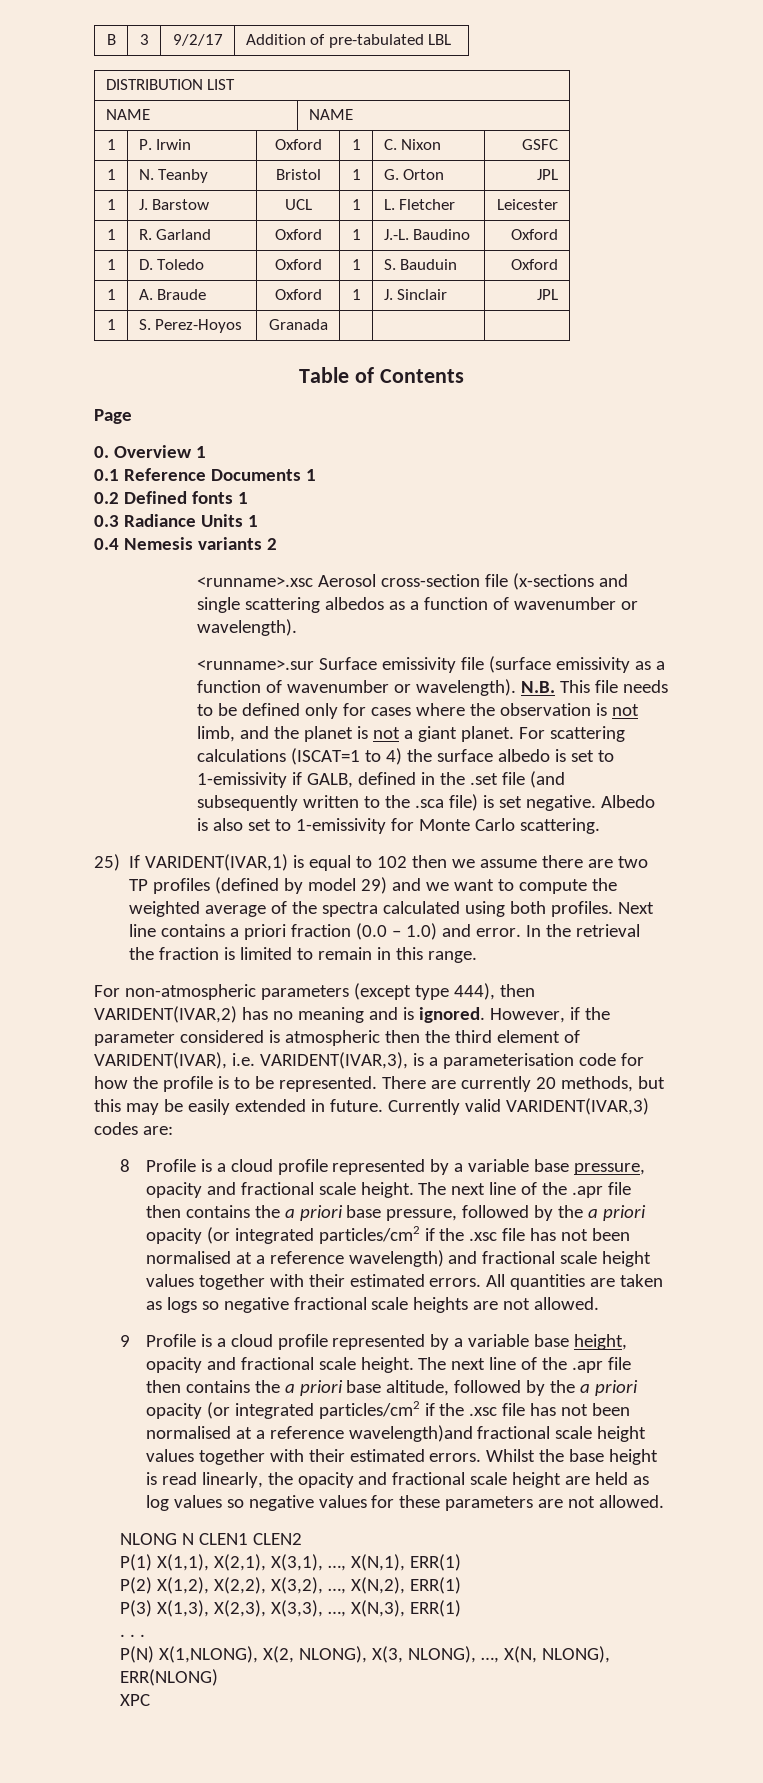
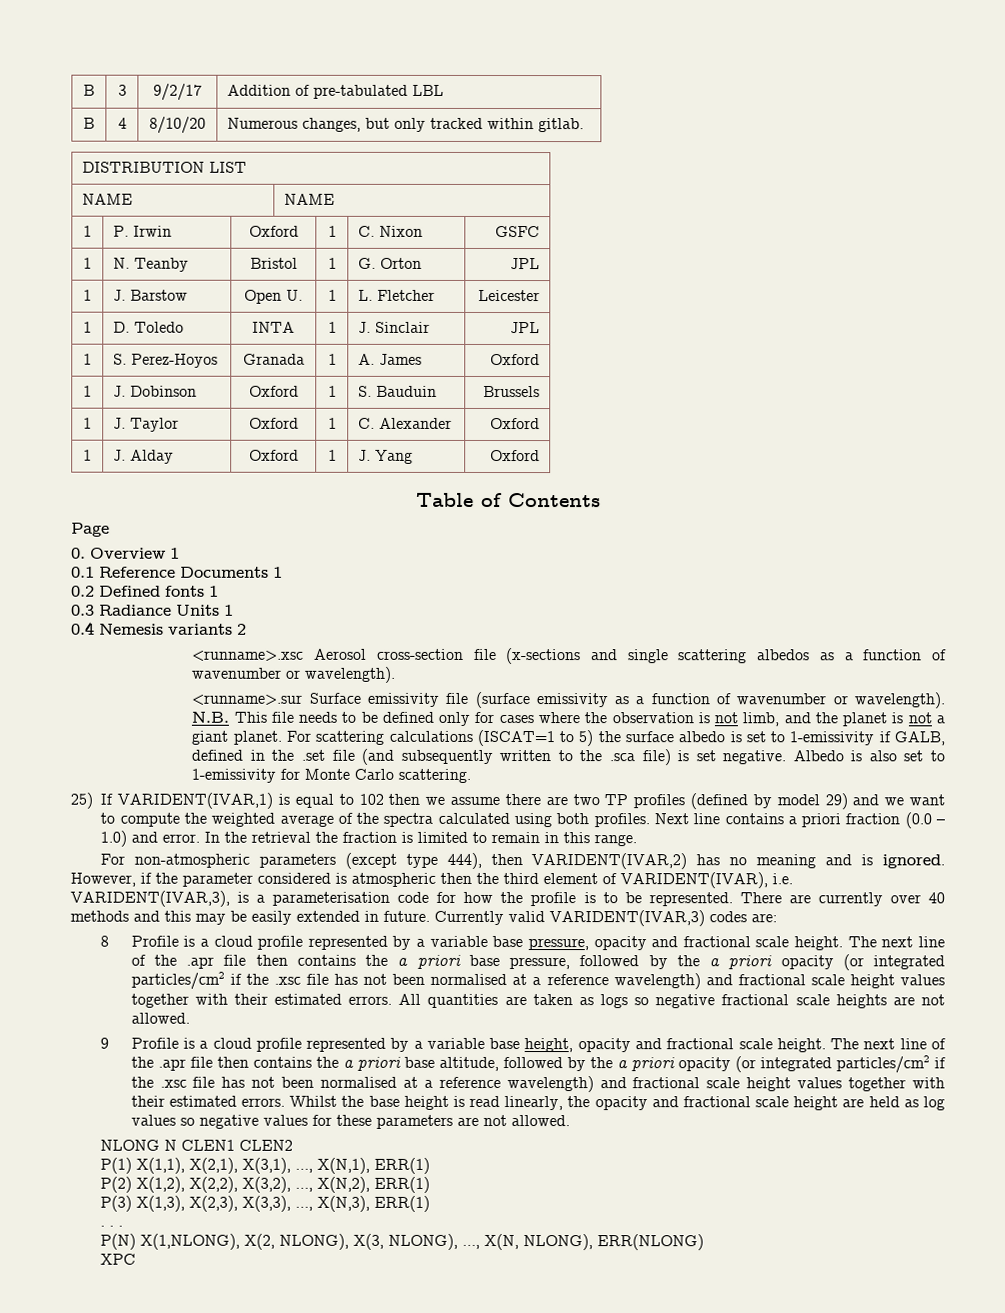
(451, 39) none -> [83,117,95,129] [117,117,127,129] [149,116,206,134] [227,117,585,133] // B | 4 | 8/10/20 | Numerous changes, but only tracked within gitlab.
[284,199,312,210] UCL -> [244,289,303,304] Open U.
[138,229,212,240] [274,229,322,240] [351,229,361,240] [383,229,471,240] [511,229,559,240] [106,259,116,270] [138,259,205,270] [274,259,322,270] [351,259,361,270] [383,259,458,270] [511,259,559,270] [106,289,116,300] [138,289,207,300] [274,289,322,300] R. Garland | Oxford | 1 | J.-L. Baudino | Oxford // 1 | D. Toledo | Oxford | 1 | S. Bauduin | Oxford // 1 | A. Braude | Oxford -> [113,321,185,333] [252,321,295,333] D. Toledo | INTA
(328, 324) | | -> [327,353,337,365] [358,353,423,365] [489,353,540,366] [83,385,92,397] [113,385,198,397] [248,385,299,397] [327,385,337,397] [358,385,438,397] [482,385,540,398] [83,417,92,429] [113,417,180,432] [248,417,299,429] [327,417,337,429] [358,417,453,429] [489,417,540,430] [83,449,92,461] [113,449,175,464] [248,449,299,461] [327,449,337,461] [358,449,414,464] [489,449,540,462] 1 | A. James | Oxford // 1 | J. Dobinson | Oxford | 1 | S. Bauduin | Brussels // 1 | J. Taylor | Oxford | 1 | C. Alexander | Oxford // 1 | J. Alday | Oxford | 1 | J. Yang | Oxford
[386,748,403,765] 4) -> [578,730,594,747] 5)
[535,1076,665,1092] 20 methods, but -> [889,892,945,904] [70,910,160,922] over 40 methods and
[348,1425,473,1442] wavelength)and -> [506,1076,627,1093] wavelength) and

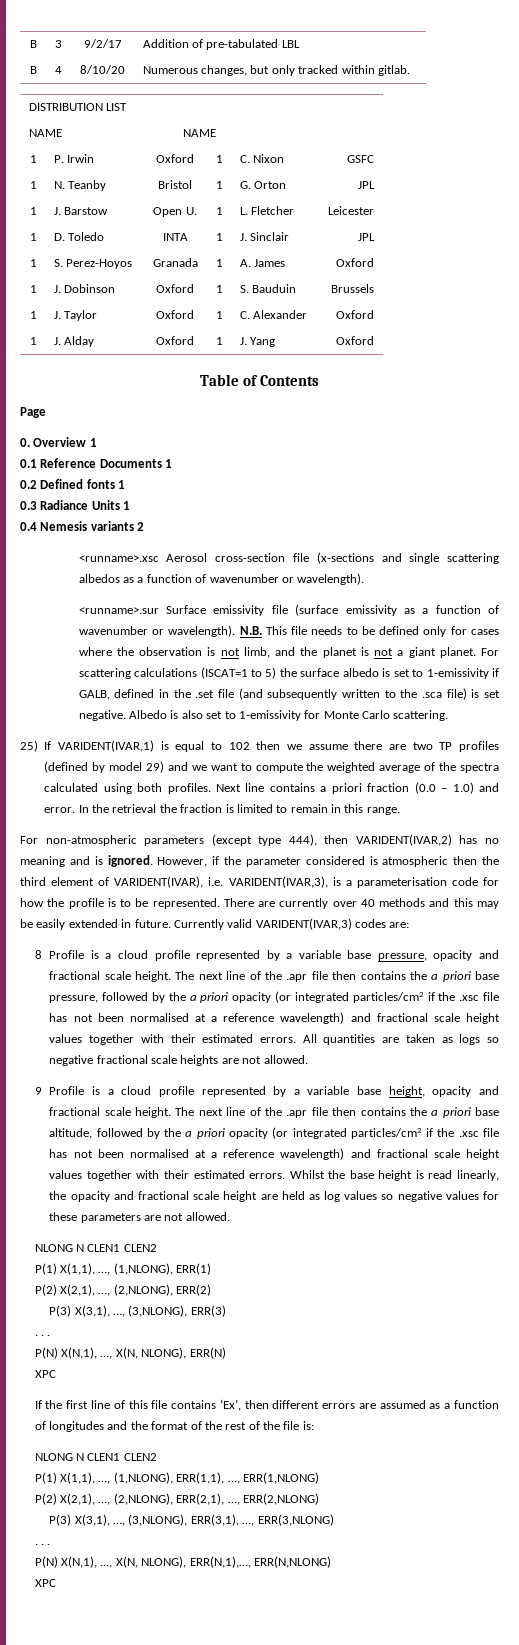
[189,1157,431,1174] [100,1176,431,1193] [100,1195,431,1212] [100,1225,124,1227] [100,1233,705,1251] [100,1253,137,1265] X(2,1), X(3,1), …, X(N,1), ERR(1) // P(2) X(1,2), X(2,2), X(3,2), …, X(N,2), ERR(1) // P(3) X(1,3), X(2,3), X(3,3), …, X(N,3), ERR(1) // . . . // P(N) X(1,NLONG), X(2, NLONG), X(3, NLONG), …, X(N, NLONG), ERR(NLONG) // XPC -> [98,1263,212,1275] [34,1284,212,1296] [49,1305,226,1317] [34,1334,51,1336] [34,1347,226,1359] [34,1370,56,1378] [34,1399,499,1411] [34,1421,314,1432] [34,1453,157,1461] [34,1472,319,1484] [34,1493,319,1505] [49,1514,334,1526] [34,1543,51,1545] [34,1556,331,1568] [34,1579,56,1587] …, (1,NLONG), ERR(1) // P(2) X(2,1), …, (2,NLONG), ERR(2) // P(3) X(3,1), …, (3,NLONG), ERR(3) // . . . // P(N) X(N,1), …, X(N, NLONG), ERR(N) // XPC // If the first line of this file contains ‘Ex’, then different errors are assumed as a function of longitudes and the format of the rest of the file is: // NLONG N CLEN1 CLEN2 // P(1) X(1,1), …, (1,NLONG), ERR(1,1), …, ERR(1,NLONG) // P(2) X(2,1), …, (2,NLONG), ERR(2,1), …, ERR(2,NLONG) // P(3) X(3,1), …, (3,NLONG), ERR(3,1), …, ERR(3,NLONG) // . . . // P(N) X(N,1), …, X(N, NLONG), ERR(N,1),…, ERR(N,NLONG) // XPC

